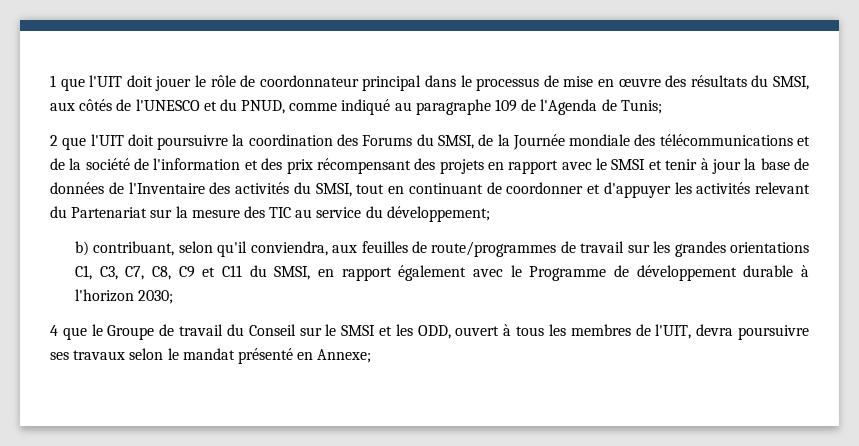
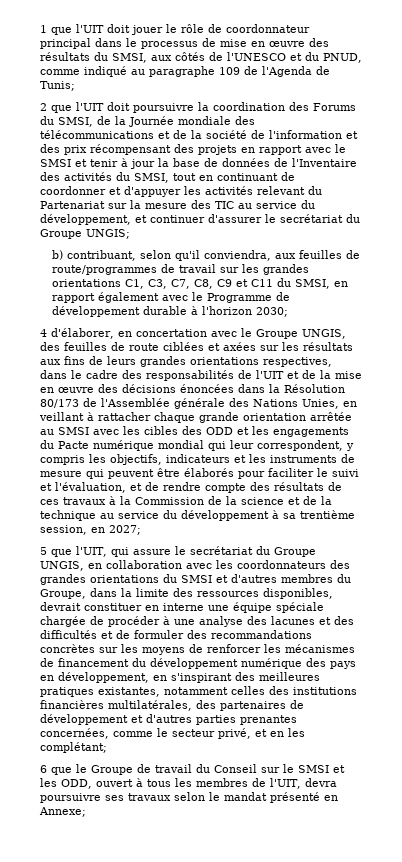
[386,206,490,222] développement; -> [40,214,360,225] [40,229,130,239] développement, et continuer d'assurer le secrétariat du Groupe UNGIS;
(58, 330) none -> [51,328,346,339] [40,342,353,351] [40,356,332,367] [40,370,362,381] [40,384,345,393] [40,398,357,409] [39,412,352,423] [40,426,349,437] [40,440,354,451] [40,454,355,465] [40,468,359,479] [40,482,342,493] [40,496,332,505] [40,510,355,521] [40,525,141,535] [40,546,316,557] [40,560,350,571] [40,574,351,585] [40,588,333,599] [40,602,324,613] [40,616,354,627] [40,630,312,639] [40,644,355,655] [40,658,356,669] [40,672,320,683] [40,686,357,697] [40,700,304,711] [40,714,297,725] [40,728,305,739] [40,742,107,753] [40,765,47,773] d'élaborer, en concertation avec le Groupe UNGIS, des feuilles de route ciblées et axées sur les résultats aux fins de leurs grandes orientations respectives, dans le cadre des responsabilités de l'UIT et de la mise en œuvre des décisions énoncées dans la Résolution 80/173 de l'Assemblée générale des Nations Unies, en veillant à rattacher chaque grande orientation arrêtée au SMSI avec les cibles des ODD et les engagements du Pacte numérique mondial qui leur correspondent, y compris les objectifs, indicateurs et les instruments de mesure qui peuvent être élaborés pour faciliter le suivi et l'évaluation, et de rendre compte des résultats de ces travaux à la Commission de la science et de la technique au service du développement à sa trentième session, en 2027; // 5 que l'UIT, qui assure le secrétariat du Groupe UNGIS, en collaboration avec les coordonnateurs des grandes orientations du SMSI et d'autres membres du Groupe, dans la limite des ressources disponibles, devrait constituer en interne une équipe spéciale chargée de procéder à une analyse des lacunes et des difficultés et de formuler des recommandations concrètes sur les moyens de renforcer les mécanismes de financement du développement numérique des pays en développement, en s'inspirant des meilleures pratiques existantes, notamment celles des institutions financières multilatérales, des partenaires de développement et d'autres parties prenantes concernées, comme le secteur privé, et en les complétant; // 6

